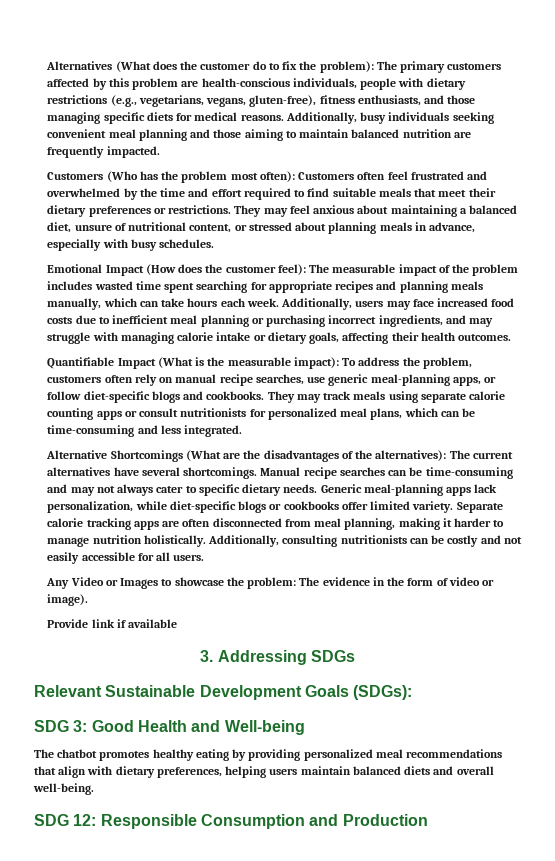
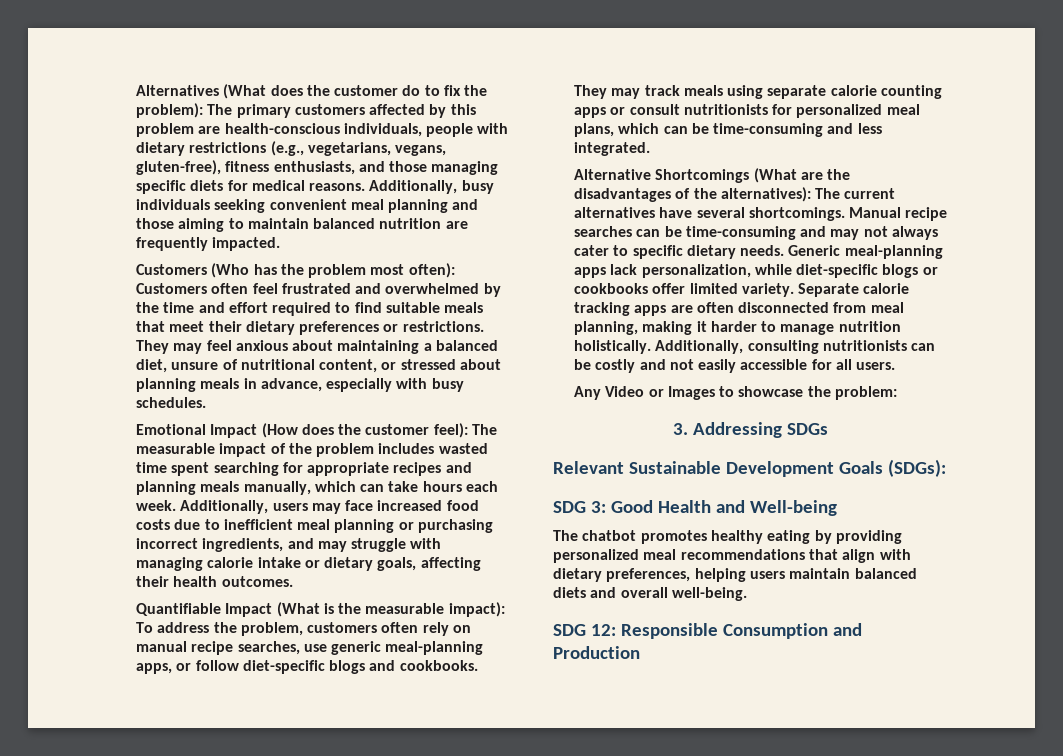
[299,577,495,586] [47,594,89,606] [47,619,178,628] The evidence in the form of video or image). // Provide link if available -> (898, 393) none

